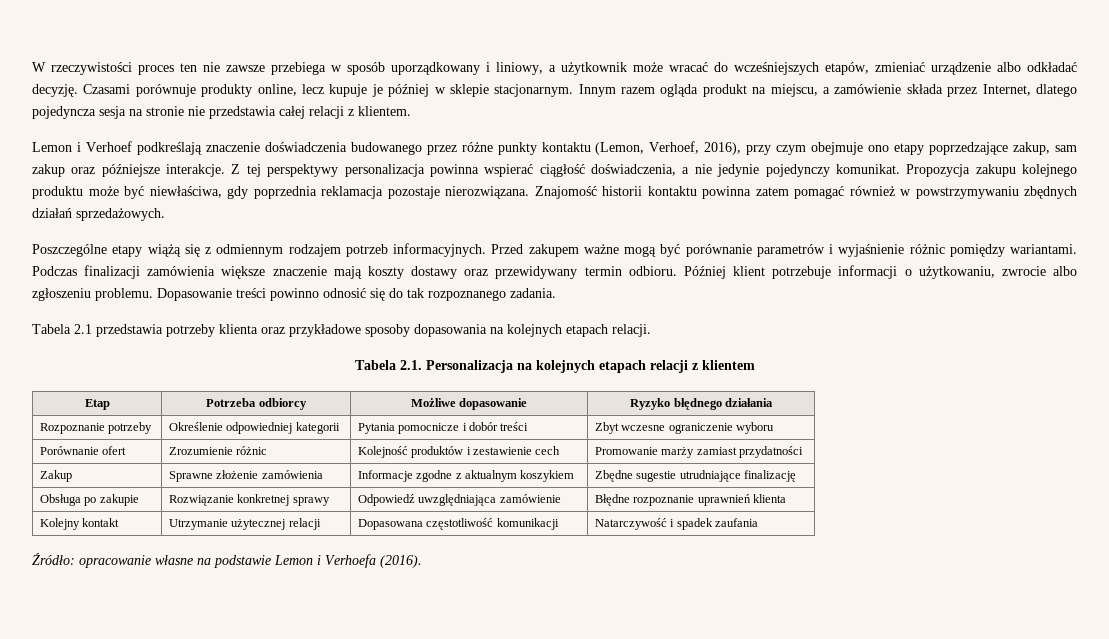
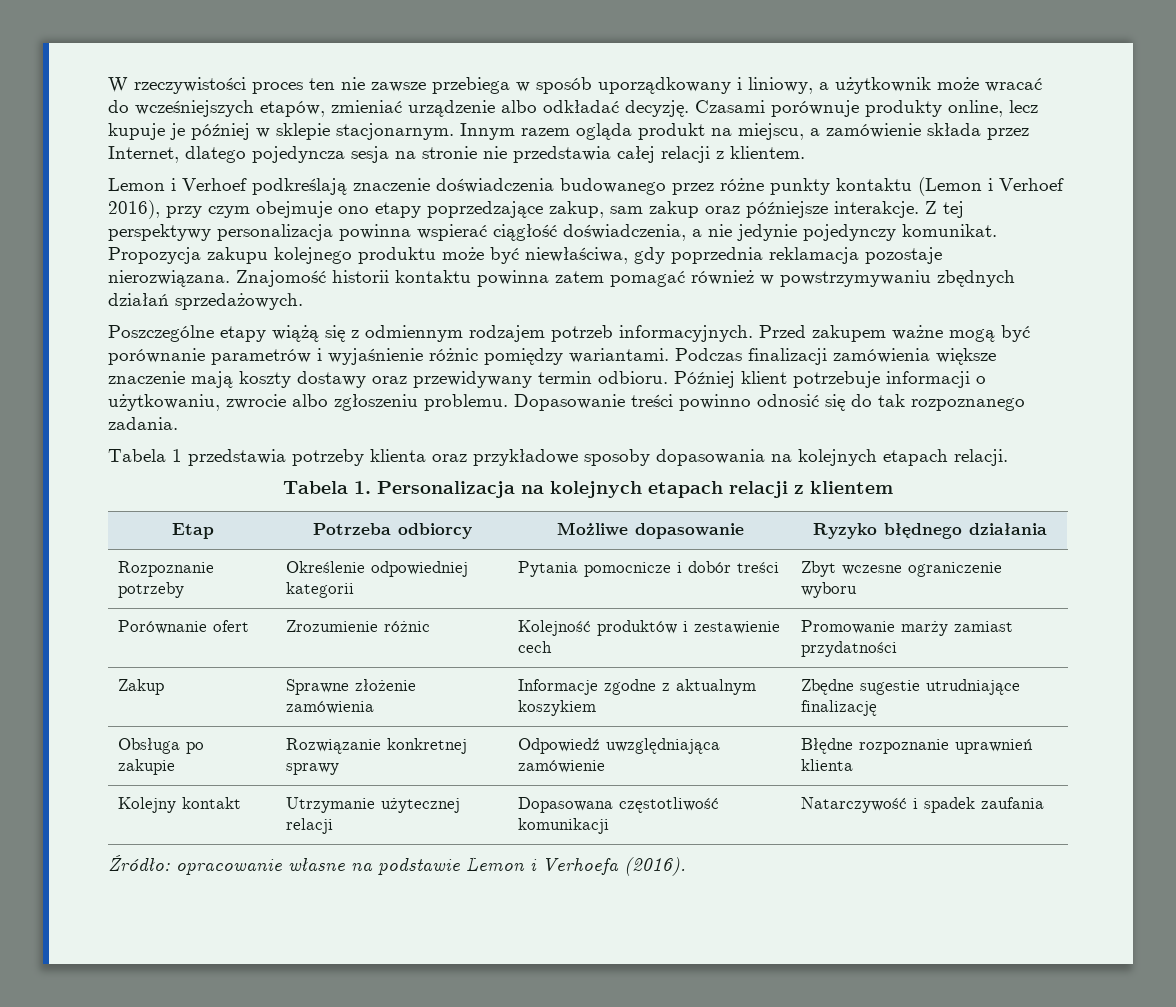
[595,141,700,155] (Lemon, Verhoef, -> [918,177,1064,196] (Lemon i Verhoef
[74,324,92,334] 2.1 -> [172,449,182,462] 1
[399,360,422,370] 2.1. -> [354,481,371,494] 1.

